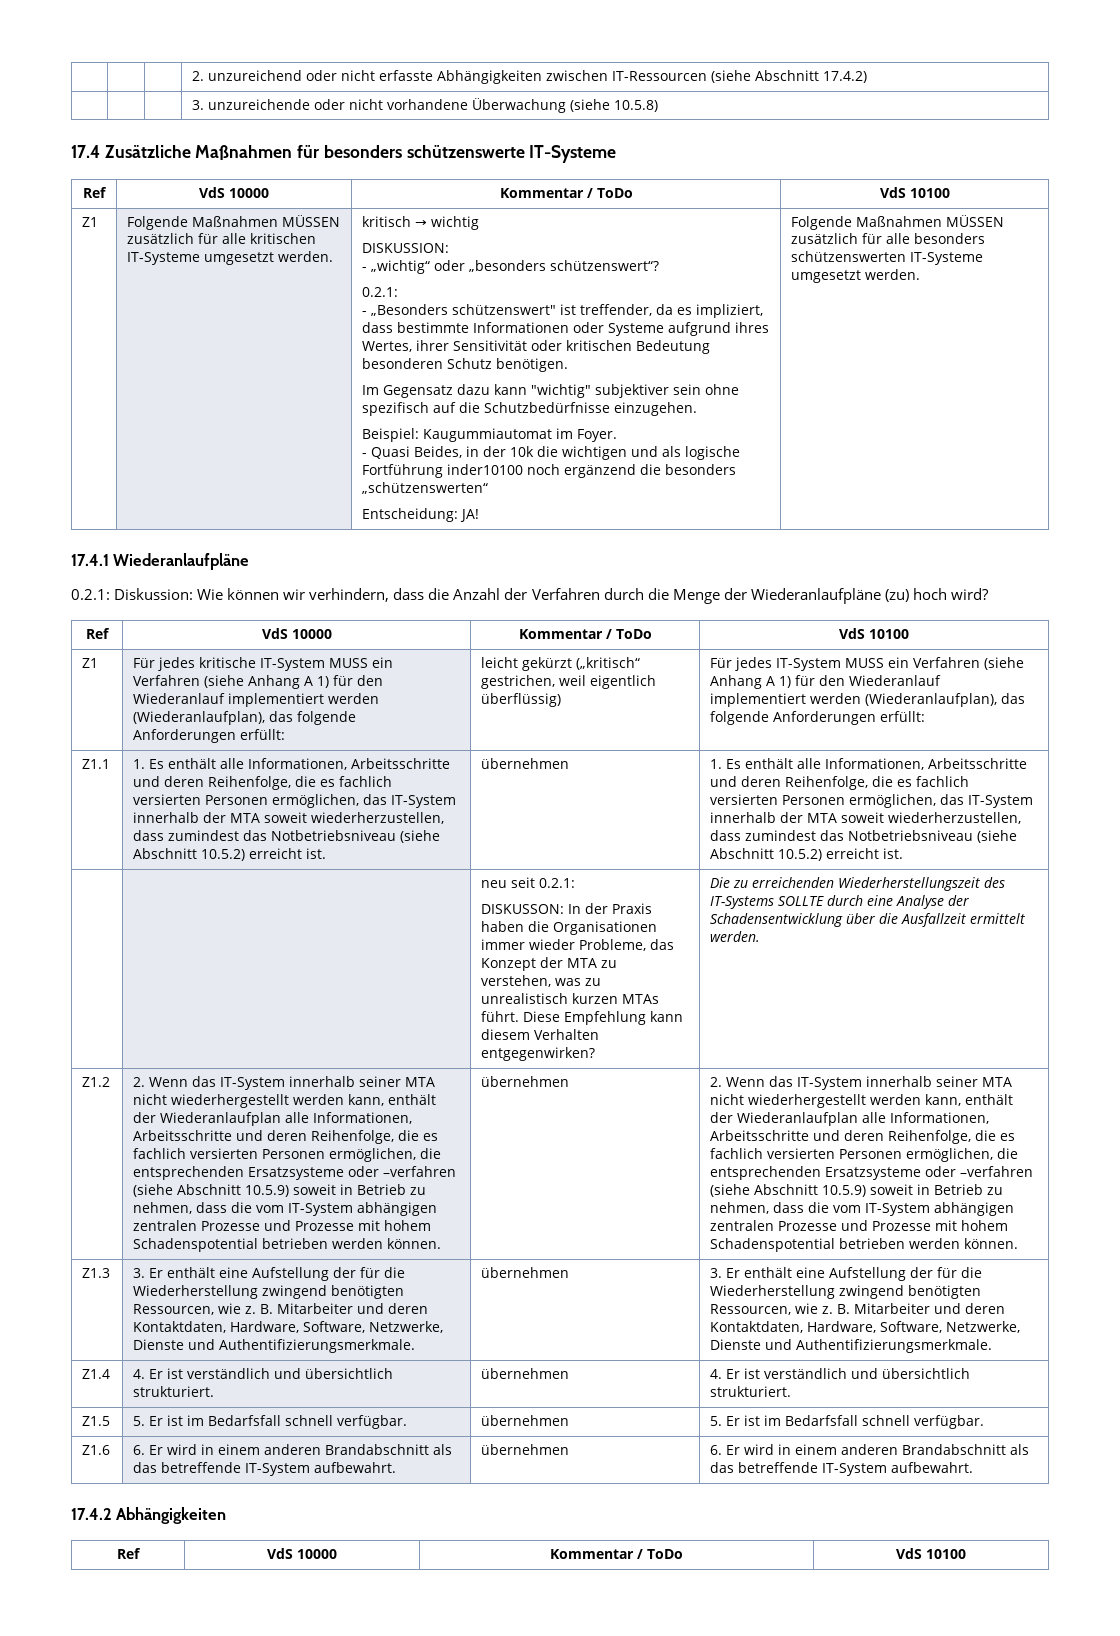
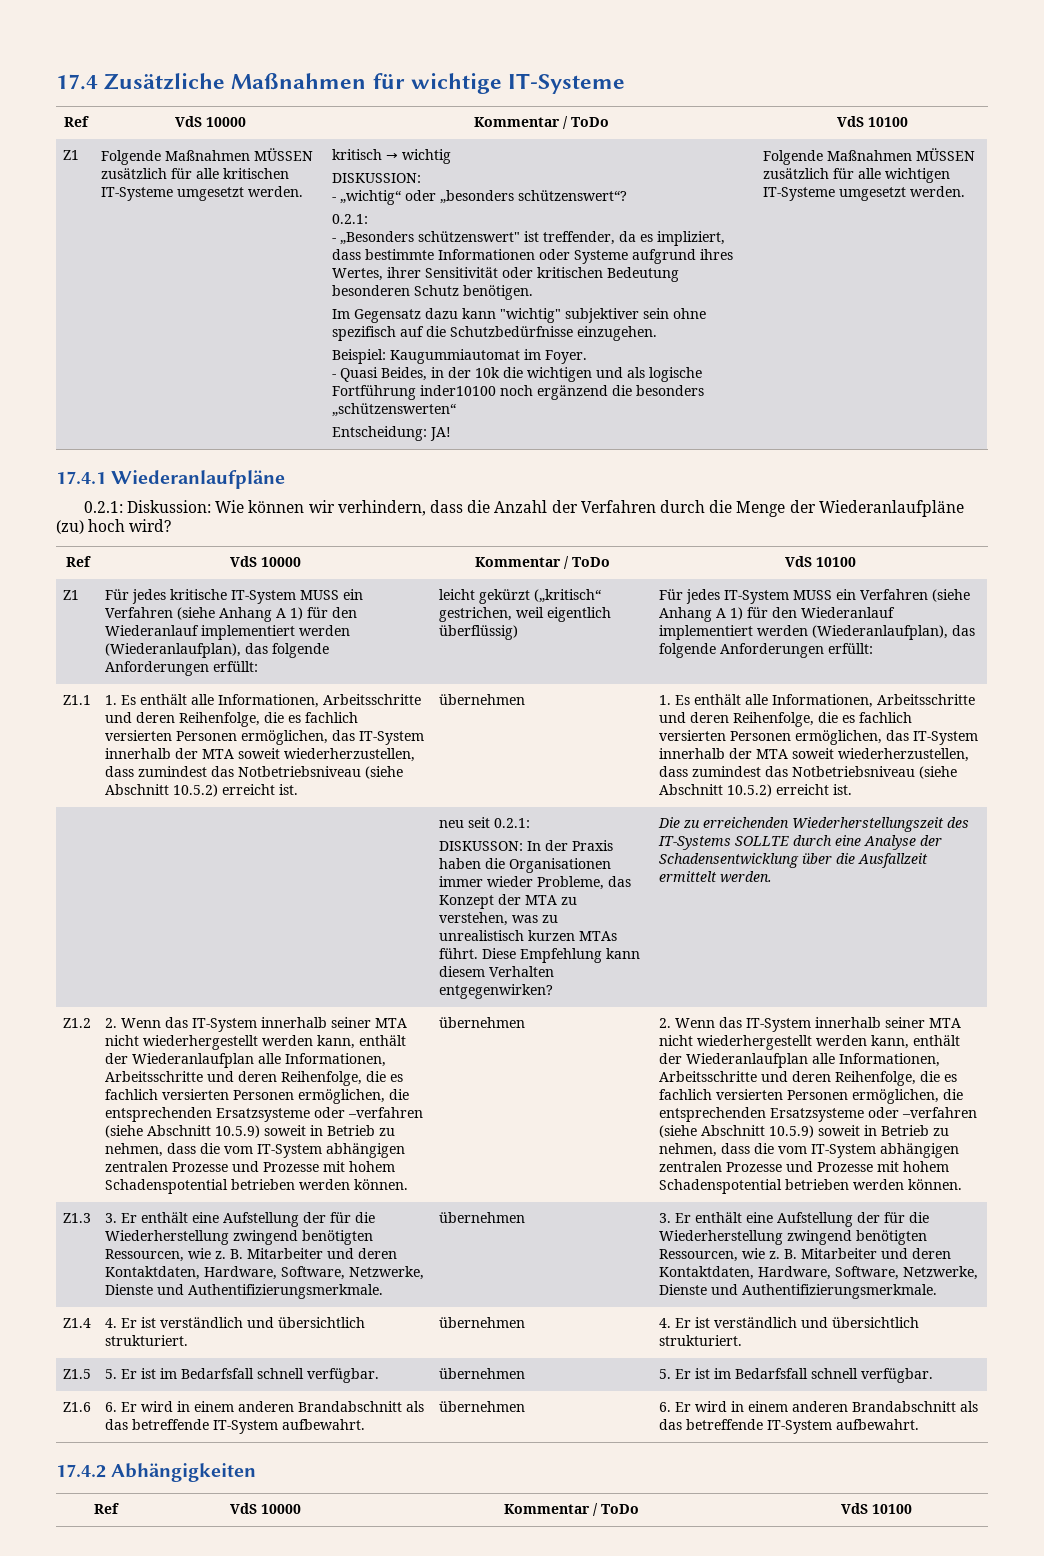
[192,70,868,84] [192,98,659,113] | | | 2. unzureichend oder nicht erfasste Abhängigkeiten zwischen IT-Ressourcen (siehe Abschnitt 17.4.2) // | | | 3. unzureichende oder nicht vorhandene Überwachung (siehe 10.5.8) // -> (56, 82) none
[323,145,525,158] besonders schützenswerte -> [410,73,502,94] wichtige
[914,233,986,244] [791,251,907,262] besonders schützenswerten -> [884,168,950,183] wichtigen

